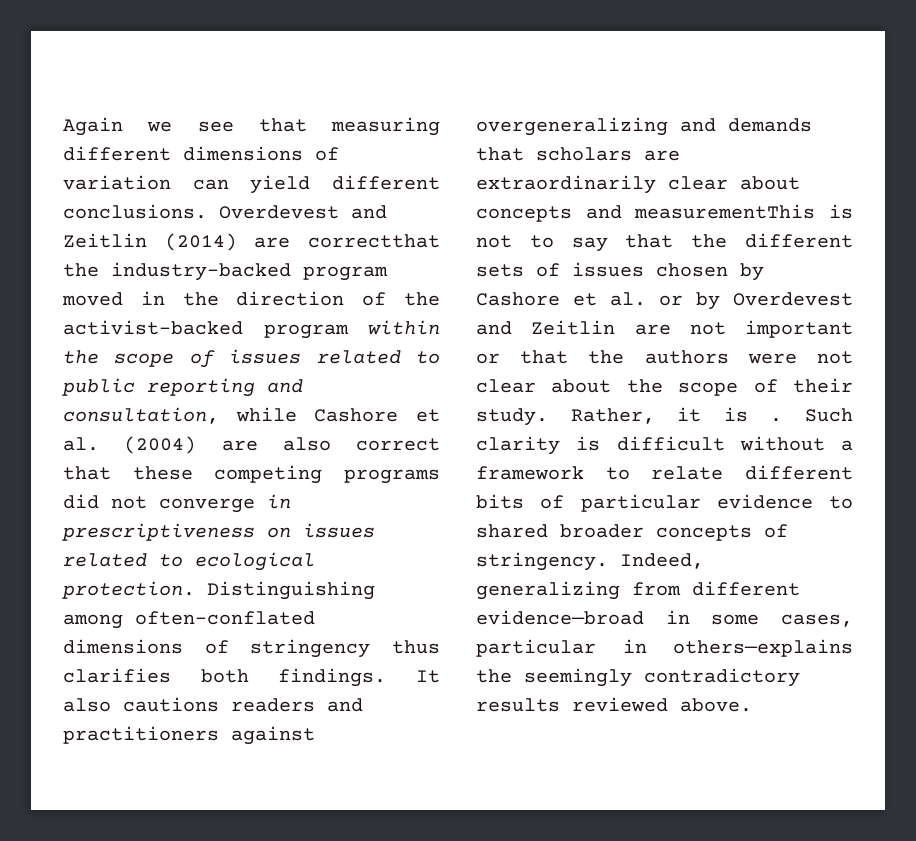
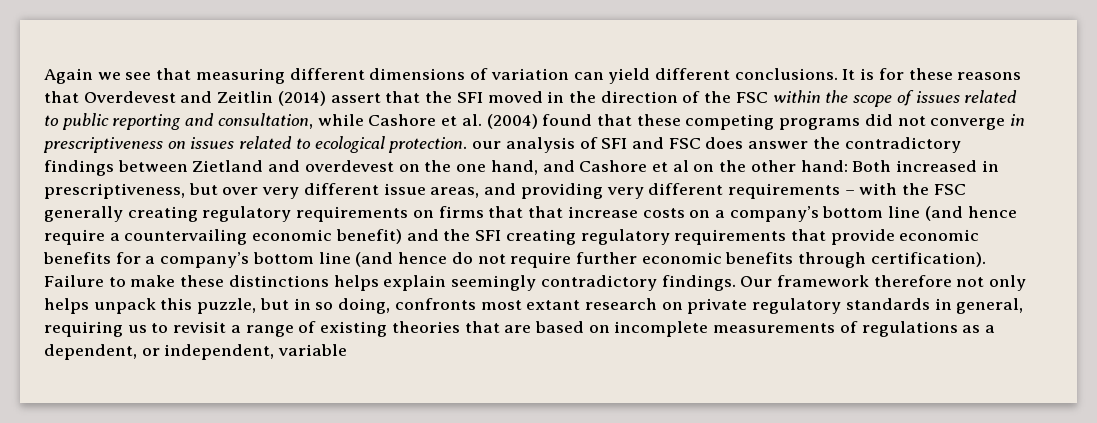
[219,205,387,219] [63,233,440,251] [63,262,388,281] Overdevest and Zeitlin (2014) are correctthat the industry-backed program -> [842,68,1022,80] [44,91,483,106] It is for these reasons that Overdevest and Zeitlin (2014) assert that the SFI
[63,320,349,339] activist-backed program -> [735,92,768,103] FSC
[221,437,440,451] are also correct -> [542,114,593,126] found
[207,581,375,600] [63,611,315,629] [63,639,440,658] [63,668,440,687] [63,697,363,712] [63,726,315,745] [476,117,812,136] [476,147,680,161] [476,175,800,194] [476,204,853,222] [476,233,853,252] [476,262,764,281] [476,292,853,310] [476,320,853,338] [476,350,853,364] [476,378,853,396] [476,407,853,426] [476,436,853,455] [476,465,853,480] [476,494,853,512] [476,524,788,541] [476,552,704,571] [476,581,800,600] [476,610,853,627] [476,639,853,657] [476,668,800,687] [476,697,752,712] Distinguishing among often-conflated dimensions of stringency thus clarifies both findings. It also cautions readers and practitioners against overgeneralizing and demands that scholars are extraordinarily clear about concepts and measurementThis is not to say that the different sets of issues chosen by Cashore et al. or by Overdevest and Zeitlin are not important or that the authors were not clear about the scope of their study. Rather, it is . Such clarity is difficult without a framework to relate different bits of particular evidence to shared broader concepts of stringency. Indeed, generalizing from different evidence—broad in some cases, particular in others—explains the seemingly contradictory results reviewed above. -> [472,137,961,153] [44,160,999,176] [44,183,966,199] [44,206,1017,222] [44,229,980,245] [43,252,986,268] [44,275,1027,291] [44,298,1024,314] [44,321,996,337] [44,344,348,360] our analysis of SFI and FSC does answer the contradictory findings between Zietland and overdevest on the one hand, and Cashore et al on the other hand: Both increased in prescriptiveness, but over very different issue areas, and providing very different requirements – with the FSC generally creating regulatory requirements on firms that that increase costs on a company’s bottom line (and hence require a countervailing economic benefit) and the SFI creating regulatory requirements that provide economic benefits for a company’s bottom line (and hence do not require further economic benefits through certification). Failure to make these distinctions helps explain seemingly contradictory findings. Our framework therefore not only helps unpack this puzzle, but in so doing, confronts most extant research on private regulatory standards in general, requiring us to revisit a range of existing theories that are based on incomplete measurements of regulations as a dependent, or independent, variable

